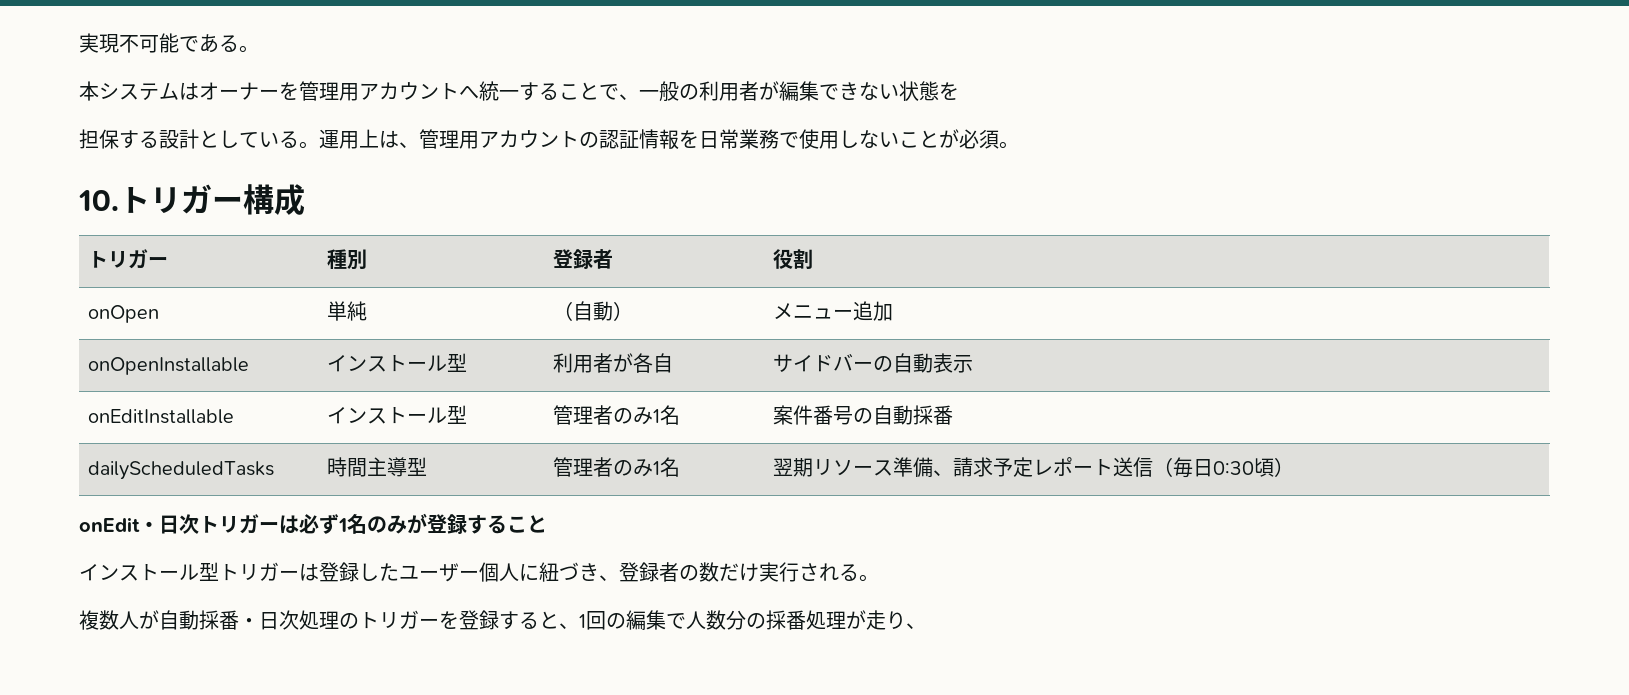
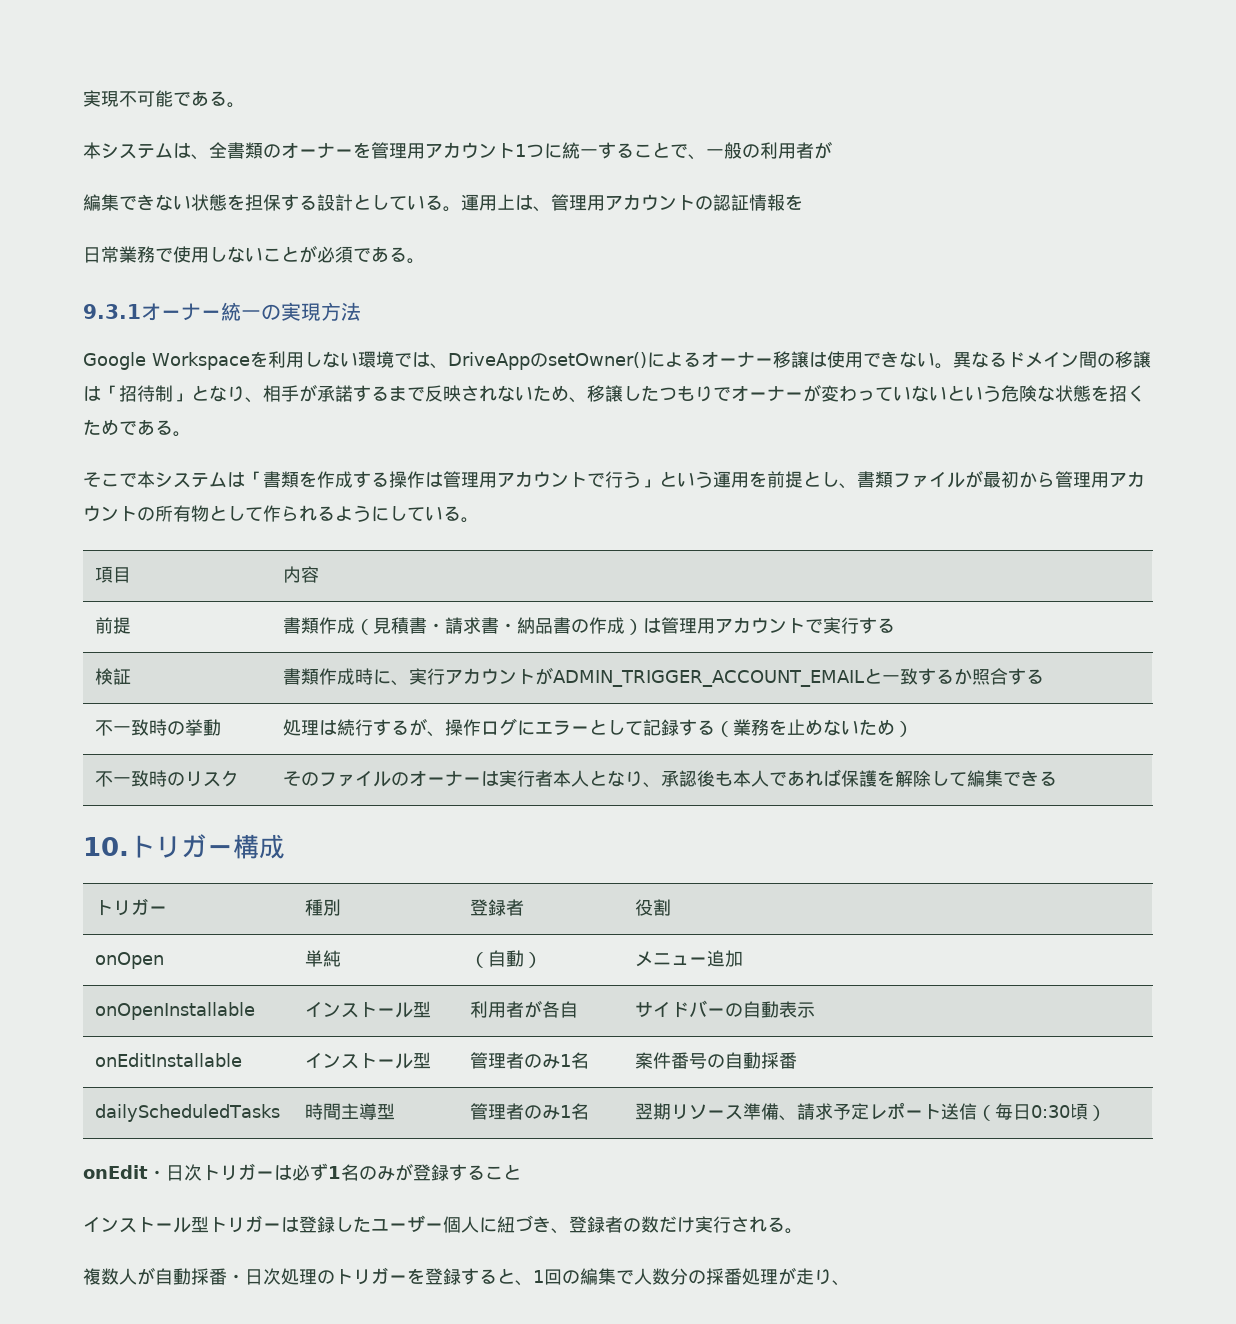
(199, 91) none -> [191,142,281,160] 、全書類の
[459,85,479,99] へ -> [515,143,562,159] 1つに
(779, 90) none -> (832, 150) //
(959, 91) // -> (245, 202) none
(699, 139) none -> (803, 202) //
[999,141,1019,149] 。 -> [353,247,425,264] [83,302,361,321] [83,351,1151,370] [83,384,1145,403] [83,419,191,437] [83,470,1145,489] [83,505,479,523] [95,566,132,583] [283,566,320,583] [95,617,132,634] [283,617,896,635] [95,668,132,685] [283,667,1045,687] [95,719,222,736] [283,718,914,737] [95,770,240,787] [283,769,1058,788] である。 // 9.3.1オーナー統一の実現方法 // Google Workspaceを利用しない環境では、DriveAppのsetOwner()によるオーナー移譲は使用できない。異なるドメイン間の移譲は「招待制」となり、相手が承諾するまで反映されないため、移譲したつもりでオーナーが変わっていないという危険な状態を招くためである。 // そこで本システムは「書類を作成する操作は管理用アカウントで行う」という運用を前提とし、書類ファイルが最初から管理用アカウントの所有物として作られるようにしている。 // 項目 | 内容 // 前提 | 書類作成（見積書・請求書・納品書の作成）は管理用アカウントで実行する // 検証 | 書類作成時に、実行アカウントがADMIN_TRIGGER_ACCOUNT_EMAILと一致するか照合する // 不一致時の挙動 | 処理は続行するが、操作ログにエラーとして記録する（業務を止めないため） // 不一致時のリスク | そのファイルのオーナーは実行者本人となり、承認後も本人であれば保護を解除して編集できる

